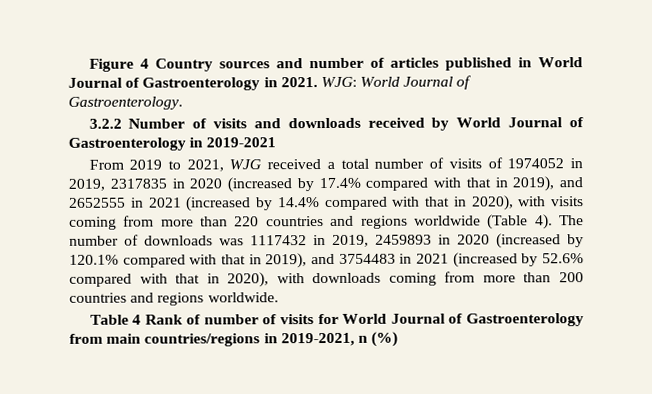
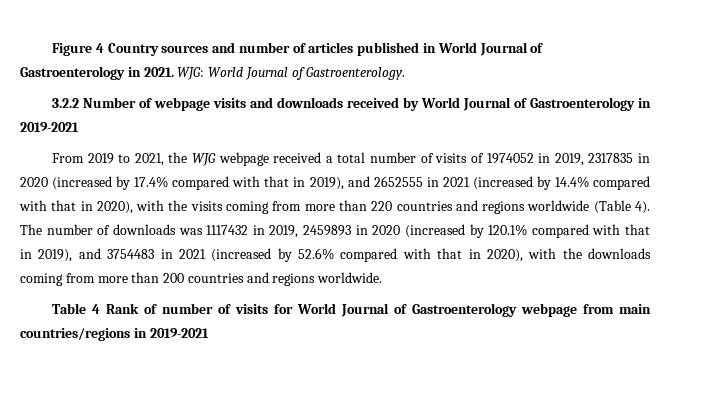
(208, 123) none -> [153,97,210,111] webpage
[229,159,262,170] WJG -> [168,152,269,166] the WJG webpage
(547, 201) none -> [168,200,188,211] the
(305, 278) none -> [562,248,582,259] the
(584, 320) none -> [520,303,577,317] webpage
[280,331,399,347] 2019-2021, n (%) -> [149,328,209,338] 2019-2021

